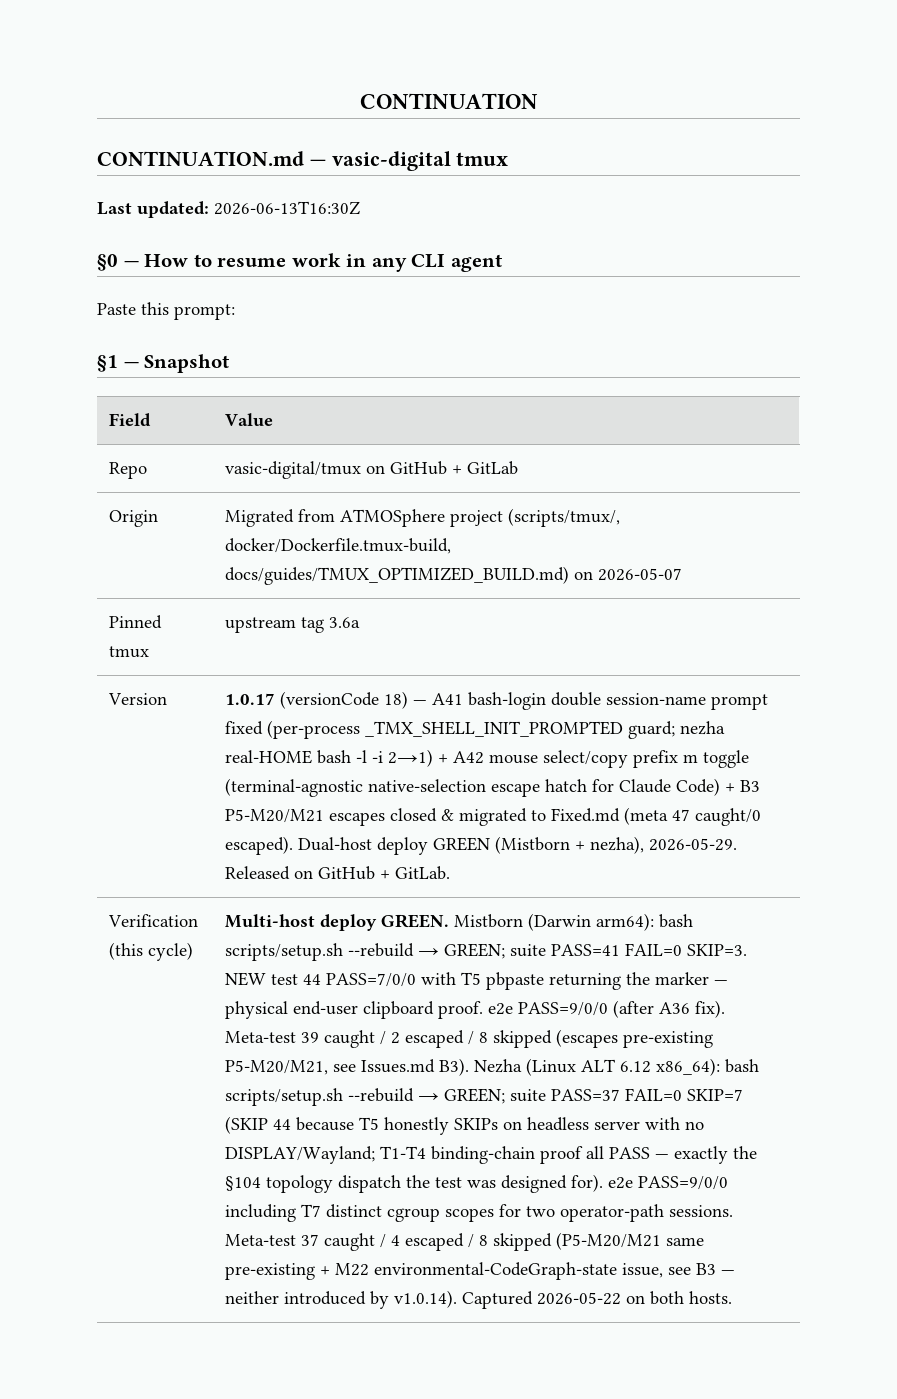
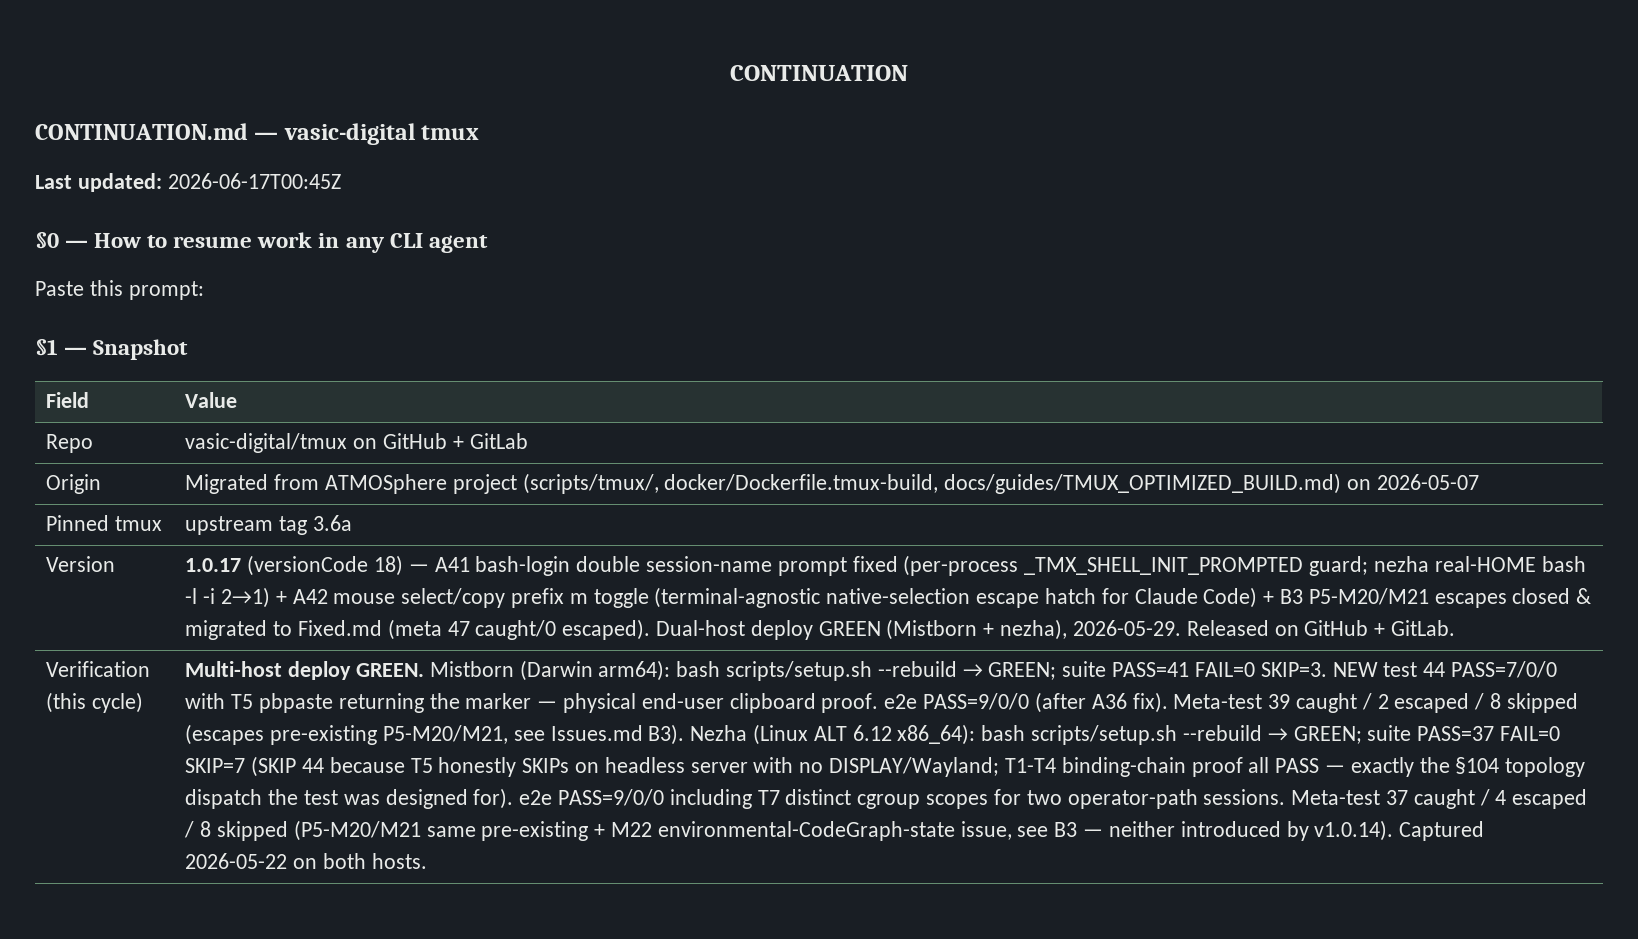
[214,201,360,215] 2026-06-13T16:30Z -> [167,173,341,189] 2026-06-17T00:45Z

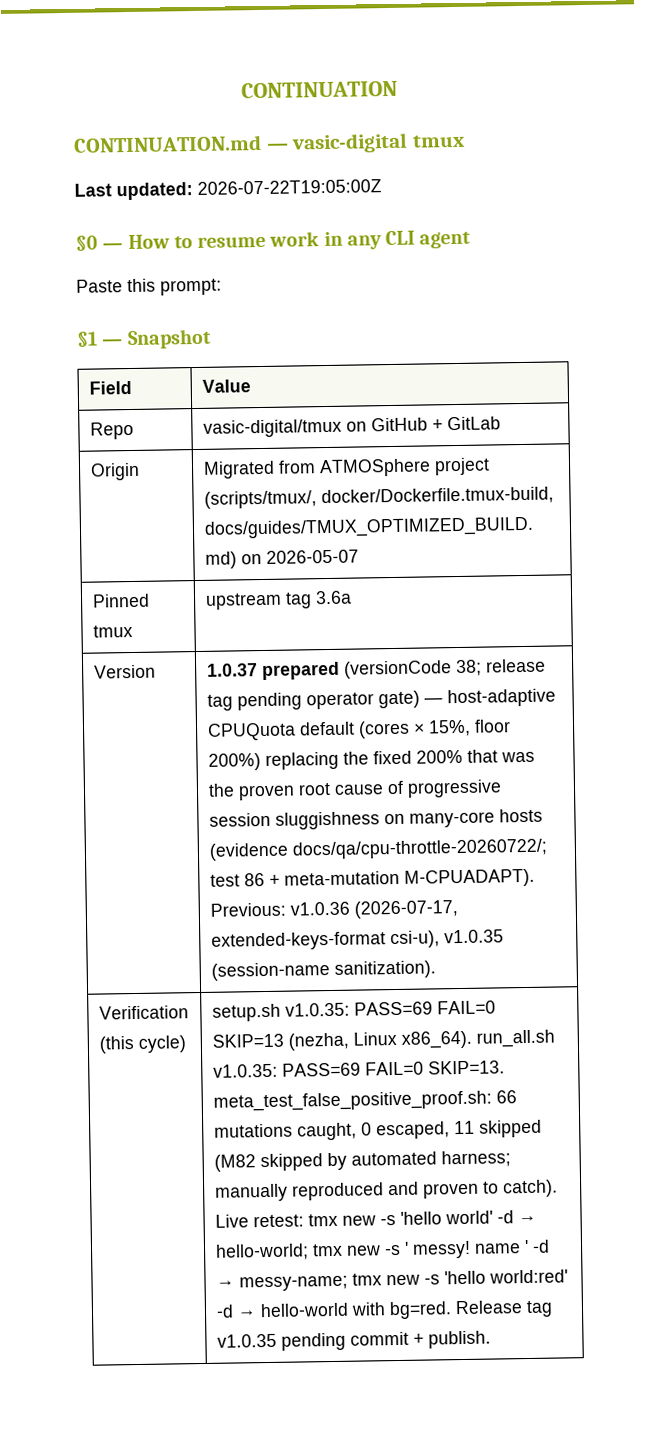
[167,173,341,189] 2026-06-17T00:45Z -> [197,179,382,195] 2026-07-22T19:05:00Z
[185,555,1586,576] [185,587,1592,608] [185,619,1455,640] [46,661,151,677] [46,692,144,713] [185,660,1557,681] [185,692,1578,713] [185,724,1560,745] [185,756,1586,777] [185,788,1588,809] [184,820,1485,841] [185,853,427,869] 1.0.17 (versionCode 18) — A41 bash-login double session-name prompt fixed (per-process _TMX_SHELL_INIT_PROMPTED guard; nezha real-HOME bash -l -i 2→1) + A42 mouse select/copy prefix m toggle (terminal-agnostic native-selection escape hatch for Claude Code) + B3 P5-M20/M21 escapes closed & migrated to Fixed.md (meta 47 caught/0 escaped). Dual-host deploy GREEN (Mistborn + nezha), 2026-05-29. Released on GitHub + GitLab. // Verification (this cycle) | Multi-host deploy GREEN. Mistborn (Darwin arm64): bash scripts/setup.sh --rebuild → GREEN; suite PASS=41 FAIL=0 SKIP=3. NEW test 44 PASS=7/0/0 with T5 pbpaste returning the marker — physical end-user clipboard proof. e2e PASS=9/0/0 (after A36 fix). Meta-test 39 caught / 2 escaped / 8 skipped (escapes pre-existing P5-M20/M21, see Issues.md B3). Nezha (Linux ALT 6.12 x86_64): bash scripts/setup.sh --rebuild → GREEN; suite PASS=37 FAIL=0 SKIP=7 (SKIP 44 because T5 honestly SKIPs on headless server with no DISPLAY/Wayland; T1-T4 binding-chain proof all PASS — exactly the §104 topology dispatch the test was designed for). e2e PASS=9/0/0 including T7 distinct cgroup scopes for two operator-path sessions. Meta-test 37 caught / 4 escaped / 8 skipped (P5-M20/M21 same pre-existing + M22 environmental-CodeGraph-state issue, see B3 — neither introduced by v1.0.14). Captured 2026-05-22 on both hosts. -> [206,658,546,681] [206,688,556,711] [206,719,511,741] [207,749,535,771] [207,779,502,801] [208,808,543,830] [208,838,548,861] [209,868,535,888] [209,900,458,919] [210,929,504,951] [210,960,436,981] [98,1005,189,1020] [98,1035,187,1054] [211,1000,496,1022] [211,1029,555,1051] [212,1060,505,1078] [212,1090,517,1112] [213,1119,542,1141] [213,1150,511,1172] [214,1179,558,1202] [214,1210,537,1228] [214,1239,550,1261] [215,1269,568,1292] [215,1300,553,1320] [216,1330,491,1351] 1.0.37 prepared (versionCode 38; release tag pending operator gate) — host-adaptive CPUQuota default (cores × 15%, floor 200%) replacing the fixed 200% that was the proven root cause of progressive session sluggishness on many-core hosts (evidence docs/qa/cpu-throttle-20260722/; test 86 + meta-mutation M-CPUADAPT). Previous: v1.0.36 (2026-07-17, extended-keys-format csi-u), v1.0.35 (session-name sanitization). // Verification (this cycle) | setup.sh v1.0.35: PASS=69 FAIL=0 SKIP=13 (nezha, Linux x86_64). run_all.sh v1.0.35: PASS=69 FAIL=0 SKIP=13. meta_test_false_positive_proof.sh: 66 mutations caught, 0 escaped, 11 skipped (M82 skipped by automated harness; manually reproduced and proven to catch). Live retest: tmx new -s 'hello world' -d → hello-world; tmx new -s ' messy! name ' -d → messy-name; tmx new -s 'hello world:red' -d → hello-world with bg=red. Release tag v1.0.35 pending commit + publish.

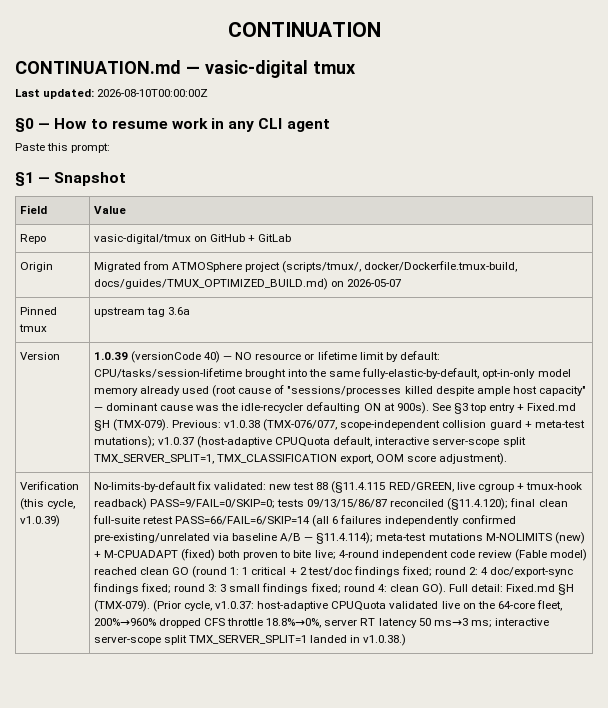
[197,179,382,195] 2026-07-22T19:05:00Z -> [97,89,209,97] 2026-08-10T00:00:00Z
[206,658,546,681] [206,688,556,711] [206,719,511,741] [207,749,535,771] [207,779,502,801] [208,808,543,830] [208,838,548,861] [209,868,535,888] [209,900,458,919] [210,929,504,951] [210,960,436,981] [98,1005,189,1020] [98,1035,187,1054] [211,1000,496,1022] [211,1029,555,1051] [212,1060,505,1078] [212,1090,517,1112] [213,1119,542,1141] [213,1150,511,1172] [214,1179,558,1202] [214,1210,537,1228] [214,1239,550,1261] [215,1269,568,1292] [215,1300,553,1320] [216,1330,491,1351] 1.0.37 prepared (versionCode 38; release tag pending operator gate) — host-adaptive CPUQuota default (cores × 15%, floor 200%) replacing the fixed 200% that was the proven root cause of progressive session sluggishness on many-core hosts (evidence docs/qa/cpu-throttle-20260722/; test 86 + meta-mutation M-CPUADAPT). Previous: v1.0.36 (2026-07-17, extended-keys-format csi-u), v1.0.35 (session-name sanitization). // Verification (this cycle) | setup.sh v1.0.35: PASS=69 FAIL=0 SKIP=13 (nezha, Linux x86_64). run_all.sh v1.0.35: PASS=69 FAIL=0 SKIP=13. meta_test_false_positive_proof.sh: 66 mutations caught, 0 escaped, 11 skipped (M82 skipped by automated harness; manually reproduced and proven to catch). Live retest: tmx new -s 'hello world' -d → hello-world; tmx new -s ' messy! name ' -d → messy-name; tmx new -s 'hello world:red' -d → hello-world with bg=red. Release tag v1.0.35 pending commit + publish. -> [93,351,440,363] [93,368,571,379] [93,385,586,397] [93,402,577,414] [93,419,585,431] [93,436,526,448] [93,453,508,465] [19,481,79,490] [19,498,75,510] [19,515,60,527] [93,481,582,493] [93,498,568,510] [92,515,516,527] [93,532,585,544] [93,549,588,561] [93,566,574,578] [92,583,575,595] [93,600,562,612] [93,618,549,628] [93,634,407,646] 1.0.39 (versionCode 40) — NO resource or lifetime limit by default: CPU/tasks/session-lifetime brought into the same fully-elastic-by-default, opt-in-only model memory already used (root cause of "sessions/processes killed despite ample host capacity" — dominant cause was the idle-recycler defaulting ON at 900s). See §3 top entry + Fixed.md §H (TMX-079). Previous: v1.0.38 (TMX-076/077, scope-independent collision guard + meta-test mutations); v1.0.37 (host-adaptive CPUQuota default, interactive server-scope split TMX_SERVER_SPLIT=1, TMX_CLASSIFICATION export, OOM score adjustment). // Verification (this cycle, v1.0.39) | No-limits-by-default fix validated: new test 88 (§11.4.115 RED/GREEN, live cgroup + tmux-hook readback) PASS=9/FAIL=0/SKIP=0; tests 09/13/15/86/87 reconciled (§11.4.120); final clean full-suite retest PASS=66/FAIL=6/SKIP=14 (all 6 failures independently confirmed pre-existing/unrelated via baseline A/B — §11.4.114); meta-test mutations M-NOLIMITS (new) + M-CPUADAPT (fixed) both proven to bite live; 4-round independent code review (Fable model) reached clean GO (round 1: 1 critical + 2 test/doc findings fixed; round 2: 4 doc/export-sync findings fixed; round 3: 3 small findings fixed; round 4: clean GO). Full detail: Fixed.md §H (TMX-079). (Prior cycle, v1.0.37: host-adaptive CPUQuota validated live on the 64-core fleet, 200%→960% dropped CFS throttle 18.8%→0%, server RT latency 50 ms→3 ms; interactive server-scope split TMX_SERVER_SPLIT=1 landed in v1.0.38.)

